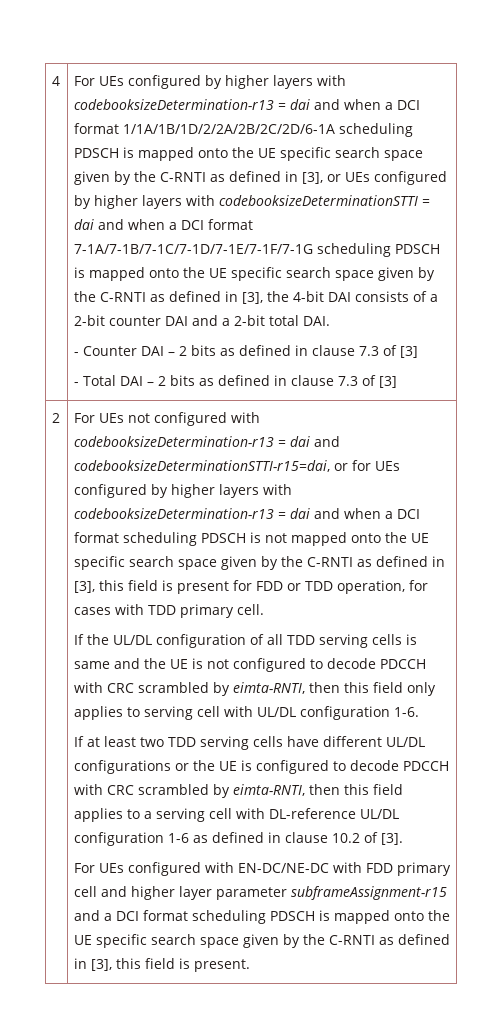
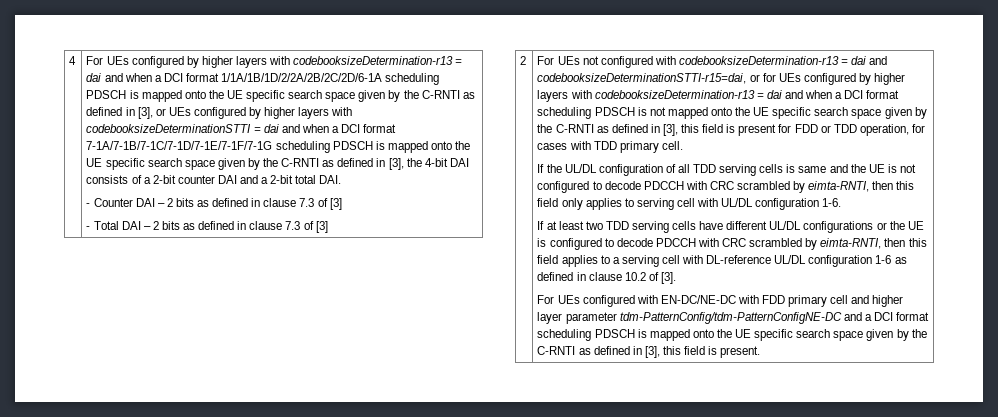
[290,886,447,900] subframeAssignment-r15 -> [619,312,842,324] tdm-PatternConfig/tdm-PatternConfigNE-DC

